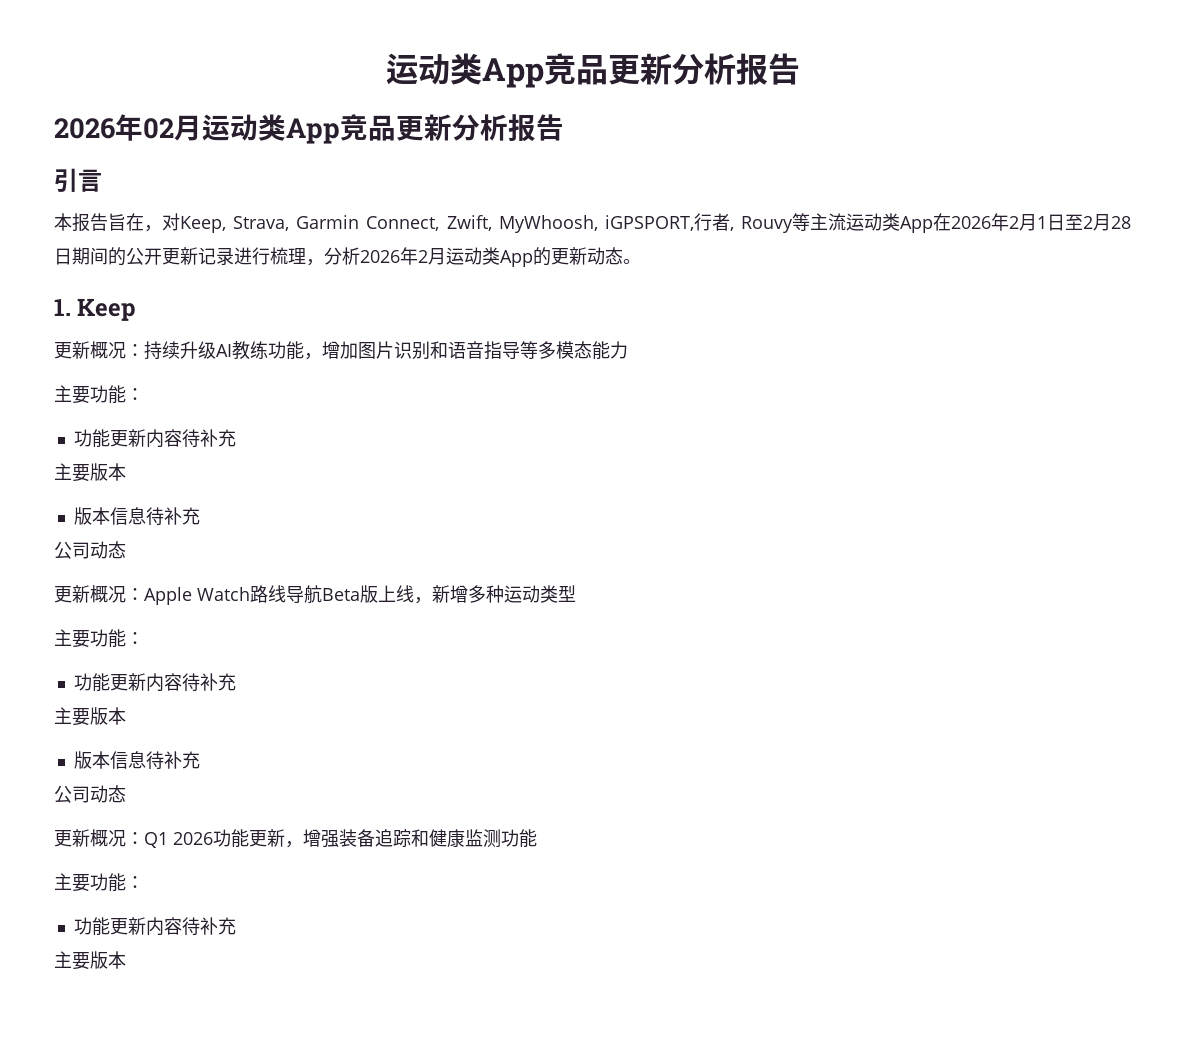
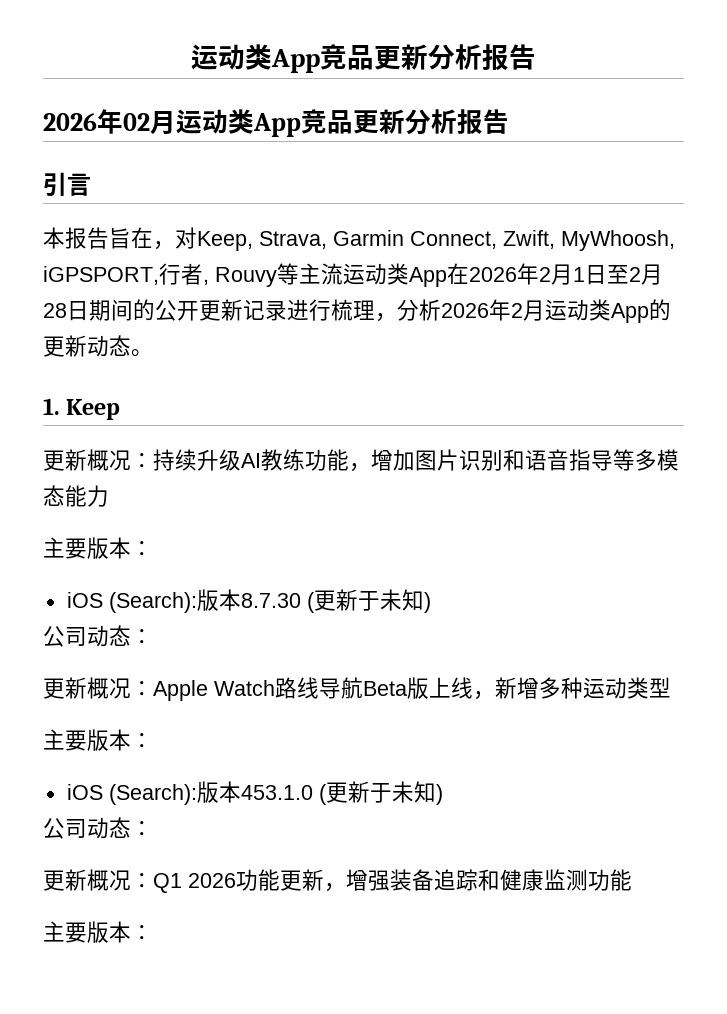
[90,385,144,404] [73,429,236,448] [54,463,126,482] [73,507,200,526] [54,541,126,559] 功能： // 功能更新内容待补充 // 主要版本 // 版本信息待补充 // 公司动态 -> [87,537,153,559] [66,589,431,613] [43,625,153,647] 版本： // iOS (Search):版本8.7.30 (更新于未知) // 公司动态：
[90,629,144,648] [73,673,236,692] [54,707,126,726] [73,751,200,770] [54,785,126,803] 功能： // 功能更新内容待补充 // 主要版本 // 版本信息待补充 // 公司动态 -> [87,729,153,751] [66,781,443,805] [43,817,153,839] 版本： // iOS (Search):版本453.1.0 (更新于未知) // 公司动态：
[54,873,144,892] [73,917,236,936] [54,951,126,970] // 主要功能： // 功能更新内容待补充 // 主要版本 -> [43,921,153,943] // 主要版本：

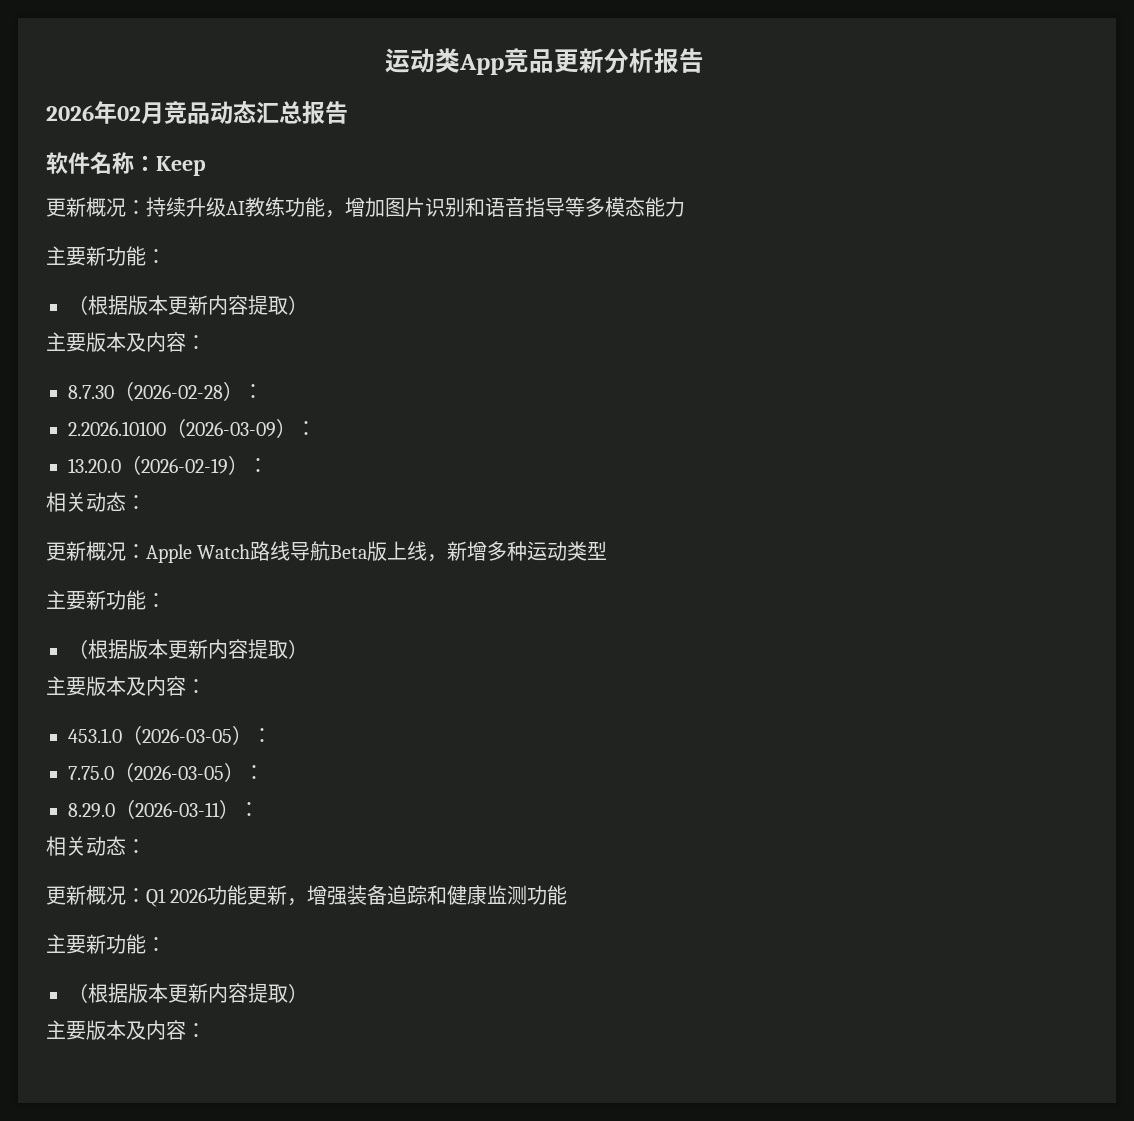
[176,109,509,137] [43,172,91,196] [43,227,675,251] [43,263,663,287] [43,299,671,323] [43,335,153,357] [43,398,60,415] 运动类App竞品更新分析报告 // 引言 // 本报告旨在，对Keep, Strava, Garmin Connect, Zwift, MyWhoosh, iGPSPORT,行者, Rouvy等主流运动类App在2026年2月1日至2月28日期间的公开更新记录进行梳理，分析2026年2月运动类App的更新动态。 // 1. -> [164,101,348,124] [46,152,156,174] 竞品动态汇总报告 // 软件名称：
[87,537,153,559] [66,589,431,613] [43,626,87,647] 版本： // iOS (Search):版本8.7.30 (更新于未知) // 公司 -> [86,246,166,266] [68,295,308,315] [46,332,206,352] [68,381,263,401] [68,418,316,438] [68,455,268,475] [46,492,86,512] 新功能： // （根据版本更新内容提取） // 主要版本及内容： // 8.7.30（2026-02-28）： // 2.2026.10100（2026-03-09）： // 13.20.0（2026-02-19）： // 相关
[87,729,153,751] [66,781,443,805] [43,818,87,839] 版本： // iOS (Search):版本453.1.0 (更新于未知) // 公司 -> [86,590,166,610] [68,639,308,659] [46,676,206,696] [68,725,272,745] [68,762,264,782] [68,799,259,819] [46,836,86,856] 新功能： // （根据版本更新内容提取） // 主要版本及内容： // 453.1.0（2026-03-05）： // 7.75.0（2026-03-05）： // 8.29.0（2026-03-11）： // 相关
[87,921,131,943] 版本 -> [86,934,166,954] [68,983,308,1003] [46,1020,186,1040] 新功能： // （根据版本更新内容提取） // 主要版本及内容

